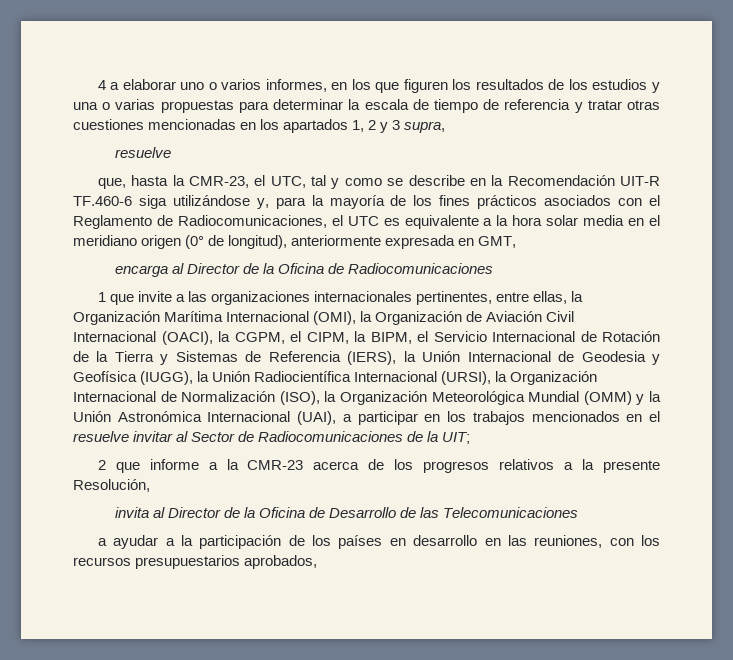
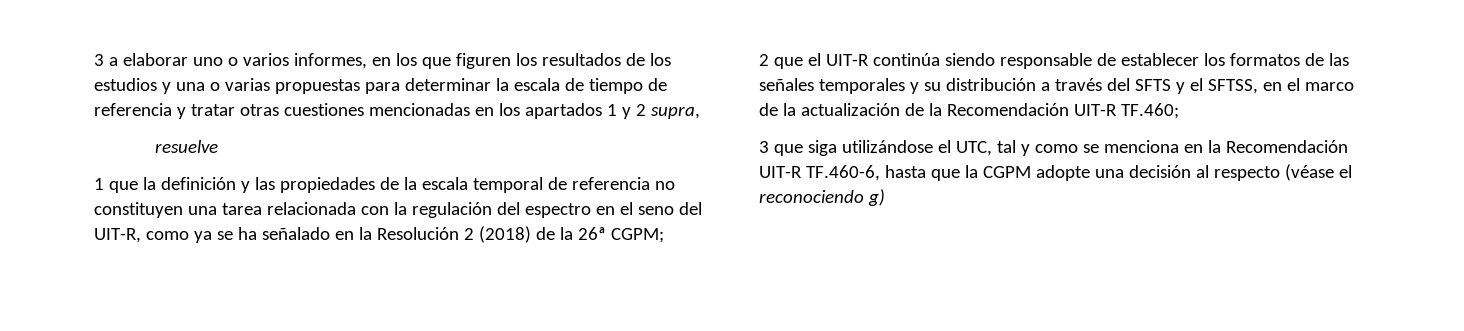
[97,80,106,90] 4 -> [94,54,104,66] 3
[352,120,446,133] [114,147,171,158] [97,175,249,189] 1, 2 y 3 supra, // resuelve // que, hasta la CMR-23, -> [606,104,700,119] [155,140,219,153] [94,177,675,193] [94,202,702,218] [94,226,664,243] [759,53,1349,69] [759,78,1354,94] [759,103,1179,119] [759,140,933,156] 1 y 2 supra, // resuelve // 1 que la definición y las propiedades de la escala temporal de referencia no constituyen una tarea relacionada con la regulación del espectro en el seno del UIT-R, como ya se ha señalado en la Resolución 2 (2018) de la 26ª CGPM; // 2 que el UIT-R continúa siendo responsable de establecer los formatos de las señales temporales y su distribución a través del SFTS y el SFTSS, en el marco de la actualización de la Recomendación UIT-R TF.460; // 3 que siga utilizándose
[408,175,465,186] describe -> [1103,140,1179,153] menciona
[73,195,660,209] [73,215,660,229] [73,235,517,249] [114,263,494,277] [97,291,584,305] [73,311,575,325] [73,331,660,345] [73,351,660,365] [73,371,598,385] [73,391,662,405] [73,411,661,425] [73,431,471,444] [97,459,660,473] [73,479,150,492] [114,507,579,518] [97,535,660,549] [73,555,318,569] TF.460-6 siga utilizándose y, para la mayoría de los fines prácticos asociados con el Reglamento de Radiocomunicaciones, el UTC es equivalente a la hora solar media en el meridiano origen (0° de longitud), anteriormente expresada en GMT, // encarga al Director de la Oficina de Radiocomunicaciones // 1 que invite a las organizaciones internacionales pertinentes, entre ellas, la Organización Marítima Internacional (OMI), la Organización de Aviación Civil Internacional (OACI), la CGPM, el CIPM, la BIPM, el Servicio Internacional de Rotación de la Tierra y Sistemas de Referencia (IERS), la Unión Internacional de Geodesia y Geofísica (IUGG), la Unión Radiocientífica Internacional (URSI), la Organización Internacional de Normalización (ISO), la Organización Meteorológica Mundial (OMM) y la Unión Astronómica Internacional (UAI), a participar en los trabajos mencionados en el resuelve invitar al Sector de Radiocomunicaciones de la UIT; // 2 que informe a la CMR-23 acerca de los progresos relativos a la presente Resolución, // invita al Director de la Oficina de Desarrollo de las Telecomunicaciones // a ayudar a la participación de los países en desarrollo en las reuniones, con los recursos presupuestarios aprobados, -> [805,164,1352,181] [759,189,885,206] TF.460-6, hasta que la CGPM adopte una decisión al respecto (véase el reconociendo g)

